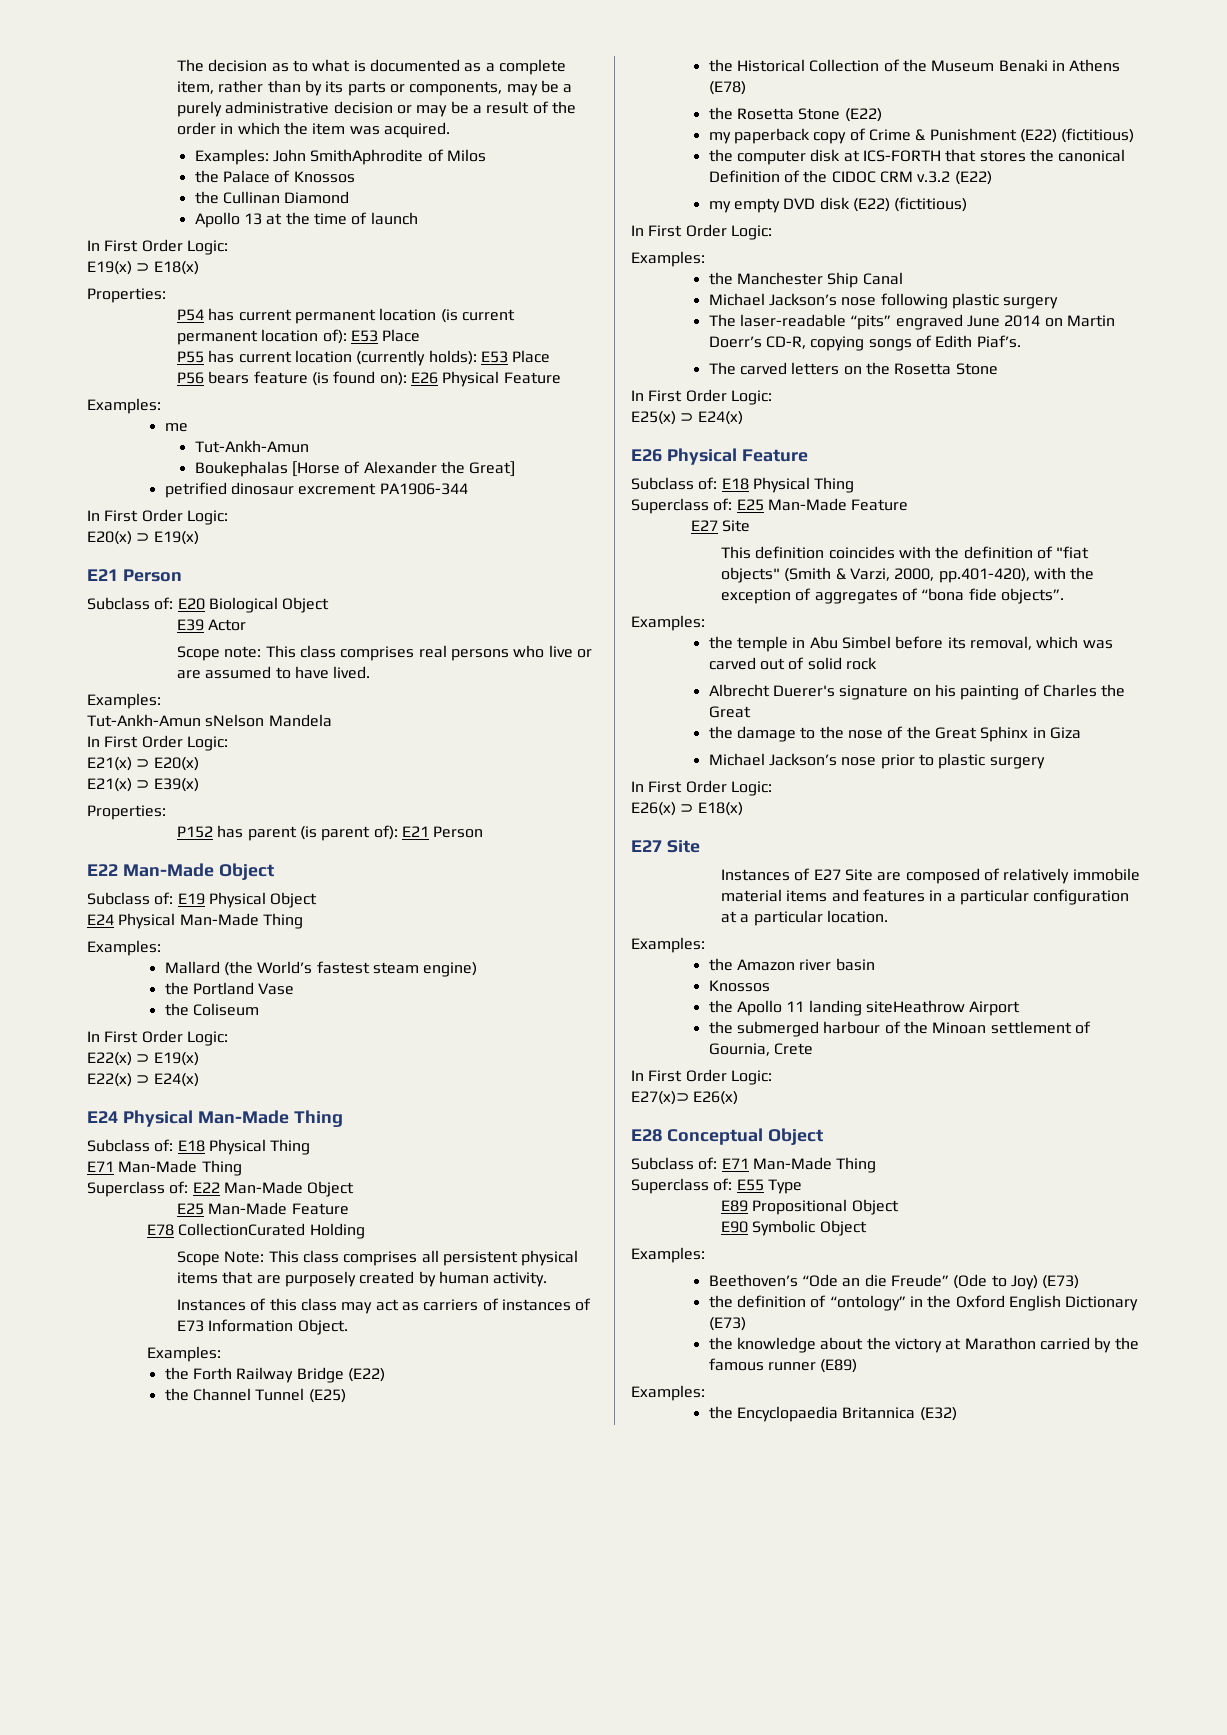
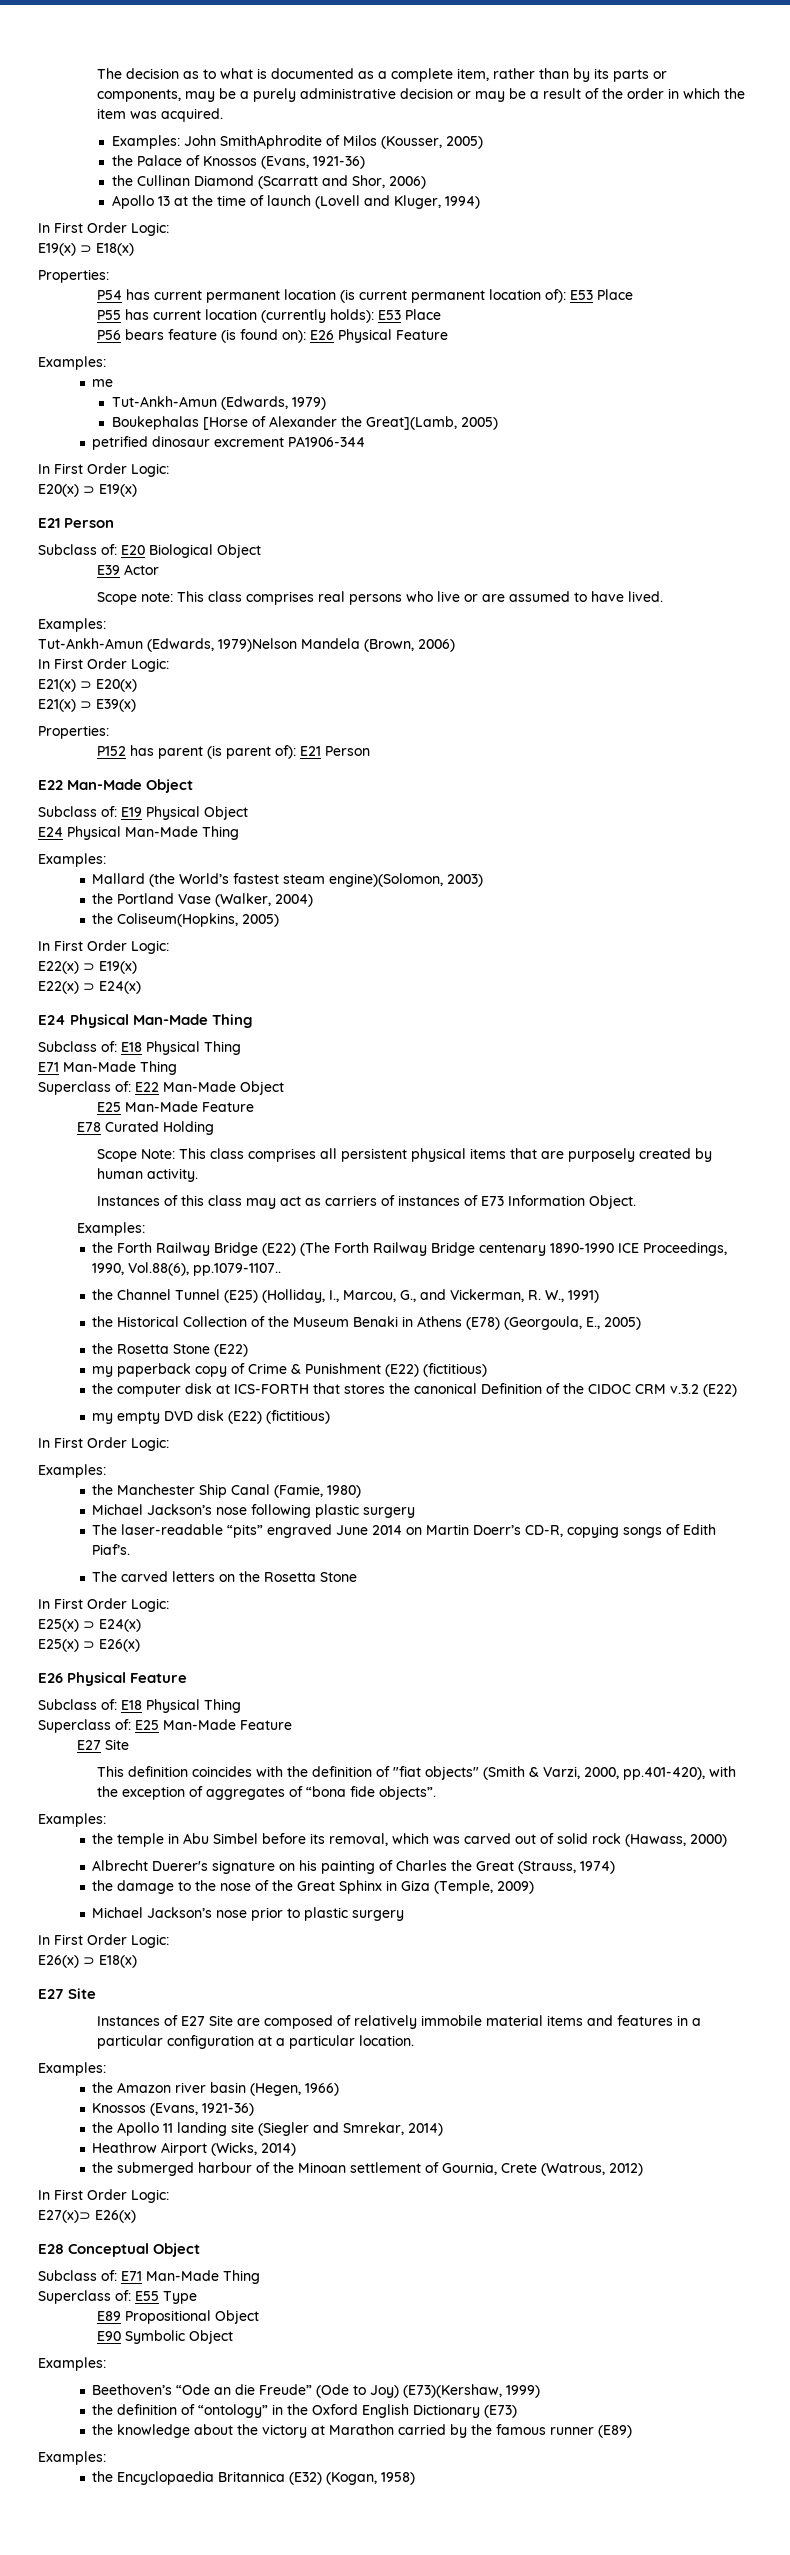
(486, 155) none -> [381,136,484,149] (Kousser, 2005)
(355, 177) none -> [261,156,366,169] (Evans, 1921-36)
(350, 197) none -> [258,175,427,189] (Scarratt and Shor, 2006)
(418, 218) none -> [315,195,481,209] (Lovell and Kluger, 1994)
(309, 446) none -> [221,396,327,410] (Edwards, 1979)
[469,461,516,477] Great] -> [366,416,499,430] Great](Lamb, 2005)
[205,714,265,727] sNelson -> [147,638,297,652] (Edwards, 1979)Nelson
(332, 720) none -> [364,639,455,652] (Brown, 2006)
[423,962,478,977] engine) -> [329,873,484,887] engine)(Solomon, 2003)
[164,1003,259,1016] // the Coliseum -> [215,893,314,907] [92,913,280,927] (Walker, 2004) // the Coliseum(Hopkins, 2005)
[178,1223,306,1236] CollectionCurated -> [105,1121,160,1132] Curated
[164,1388,346,1403] // the Channel Tunnel (E25) -> [300,1242,728,1256] [92,1262,282,1276] [92,1289,600,1303] (The Forth Railway Bridge centenary 1890-1990 ICE Proceedings, 1990, Vol.88(6), pp.1079-1107.. // the Channel Tunnel (E25) (Holliday, I., Marcou, G., and Vickerman, R. W., 1991)
(746, 88) none -> [504,1316,642,1330] (Georgoula, E., 2005)
(903, 278) none -> [274,1484,362,1498] (Famie, 1980)
(743, 418) none -> [38,1639,140,1652] // E25(x) ⊃ E26(x)
(877, 663) none -> [625,1834,728,1847] (Hawass, 2000)
(751, 712) none -> [518,1861,616,1874] (Strauss, 1974)
(1081, 733) none -> [434,1880,535,1894] (Temple, 2009)
[708,980,770,992] // Knossos -> [250,2083,340,2096] [92,2103,255,2116] (Hegen, 1966) // Knossos (Evans, 1921-36)
[865,1000,965,1013] siteHeathrow -> [231,2122,444,2136] [92,2142,158,2153] site (Siegler and Smrekar, 2014) // Heathrow
(1021, 1008) none -> [211,2142,297,2156] (Wicks, 2014)
(813, 1049) none -> [541,2163,644,2176] (Watrous, 2012)
[1042,1275,1080,1289] (E73) -> [403,2384,541,2398] (E73)(Kershaw, 1999)
(957, 1414) none -> [326,2472,416,2485] (Kogan, 1958)

